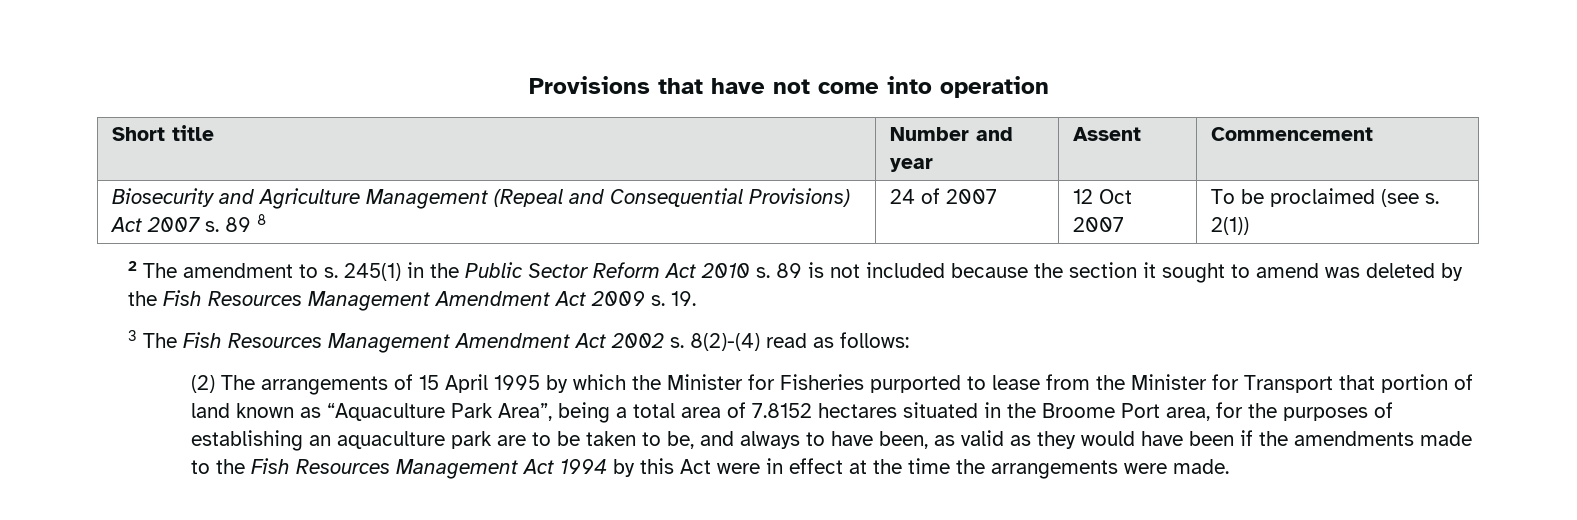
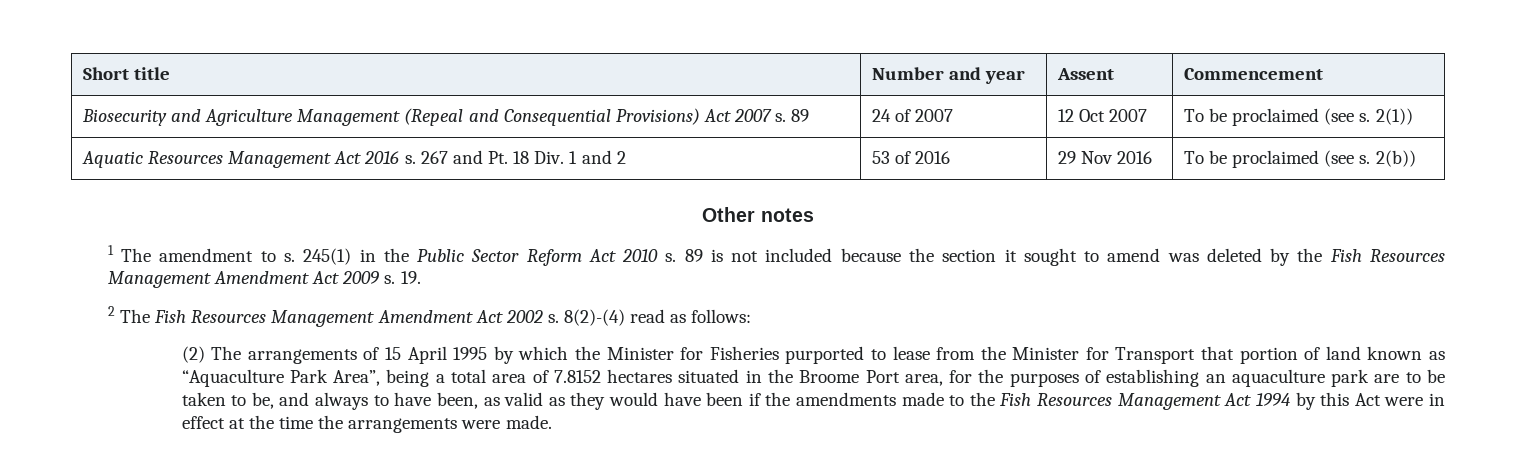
[528,76,1049,98] Provisions that have not come into operation // -> (82, 73) none
[256,214,266,225] 8 -> (810, 115) none
[128,261,138,271] // 2 -> [81,150,626,168] [871,151,951,164] [1057,151,1153,164] [1183,150,1416,168] [702,207,814,222] [107,245,114,255] // Aquatic Resources Management Act 2016 s. 267 and Pt. 18 Div. 1 and 2 | 53 of 2016 | 29 Nov 2016 | To be proclaimed (see s. 2(b)) // Other notes // 1
[128,330,138,341] 3 -> [107,306,115,316] 2

